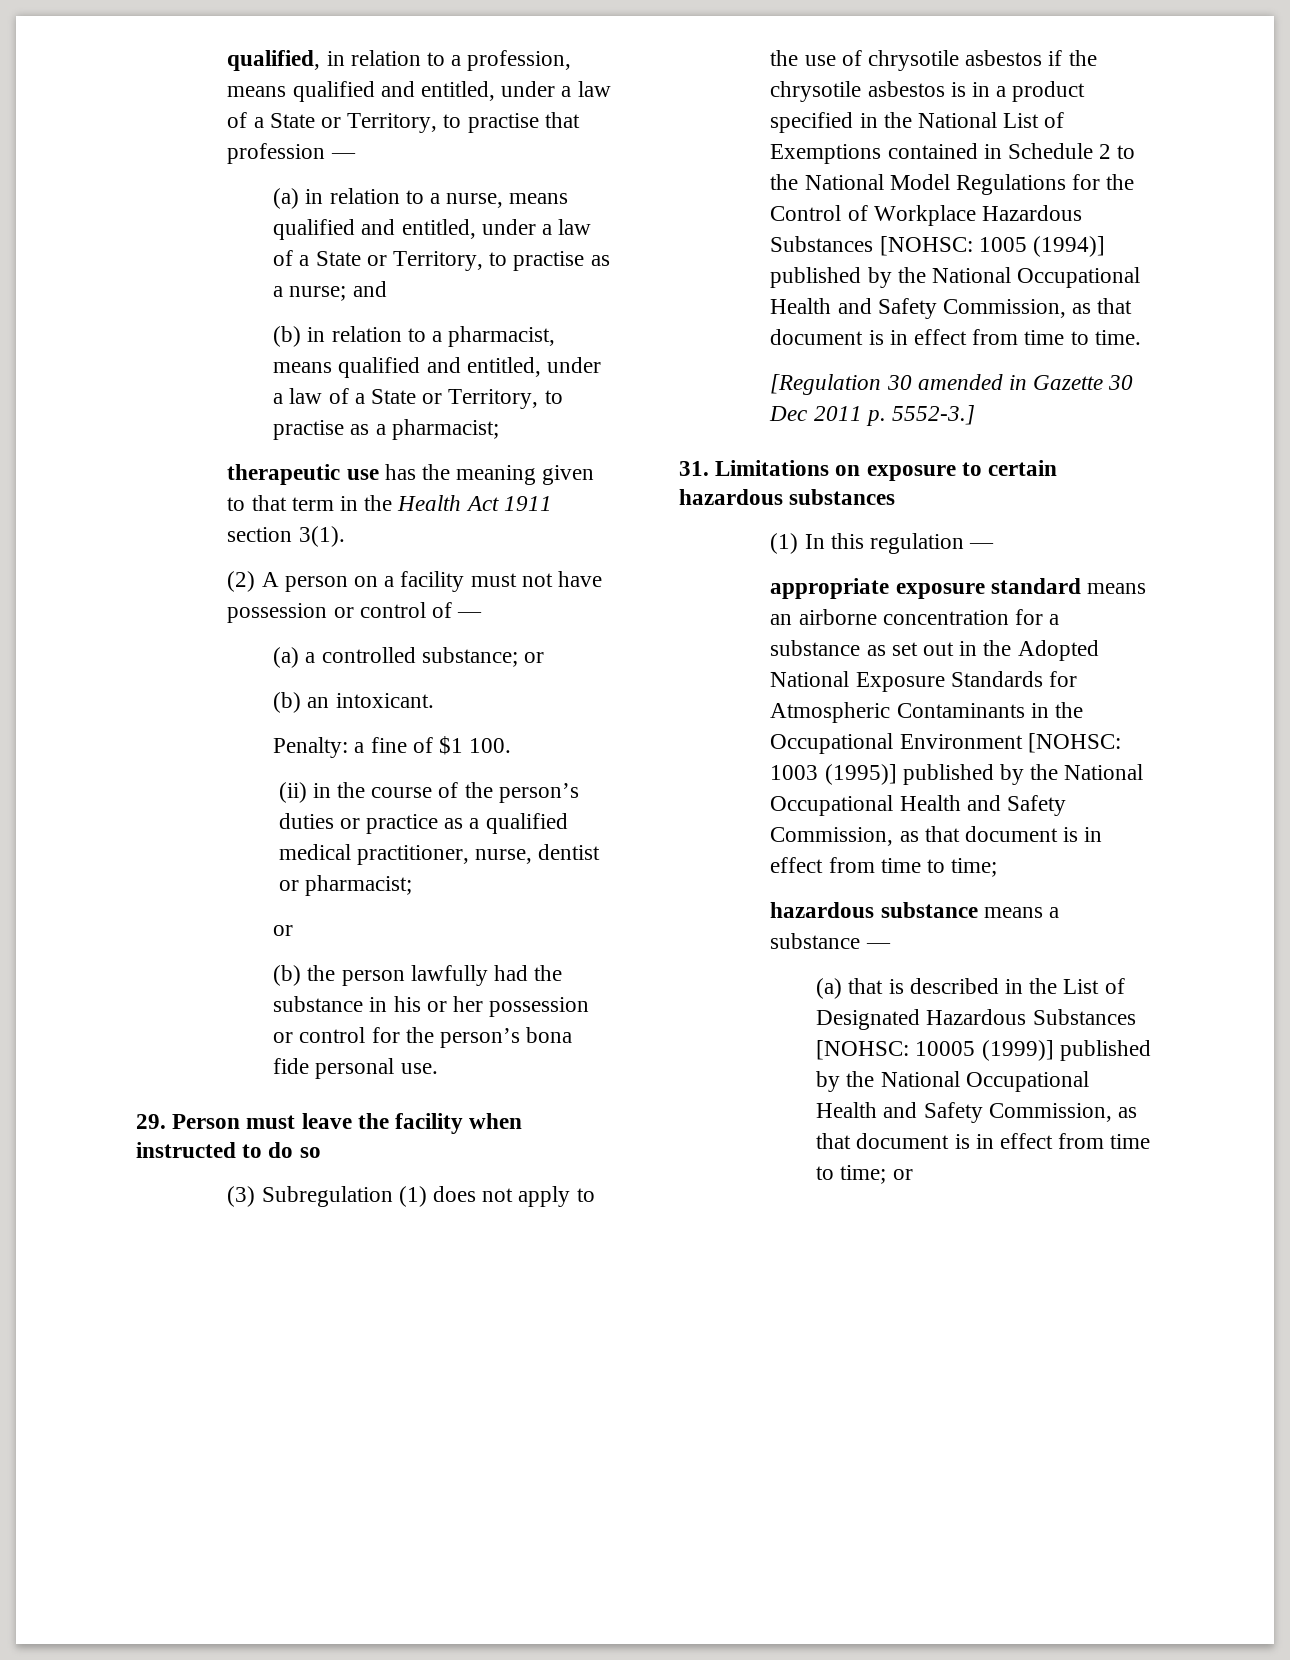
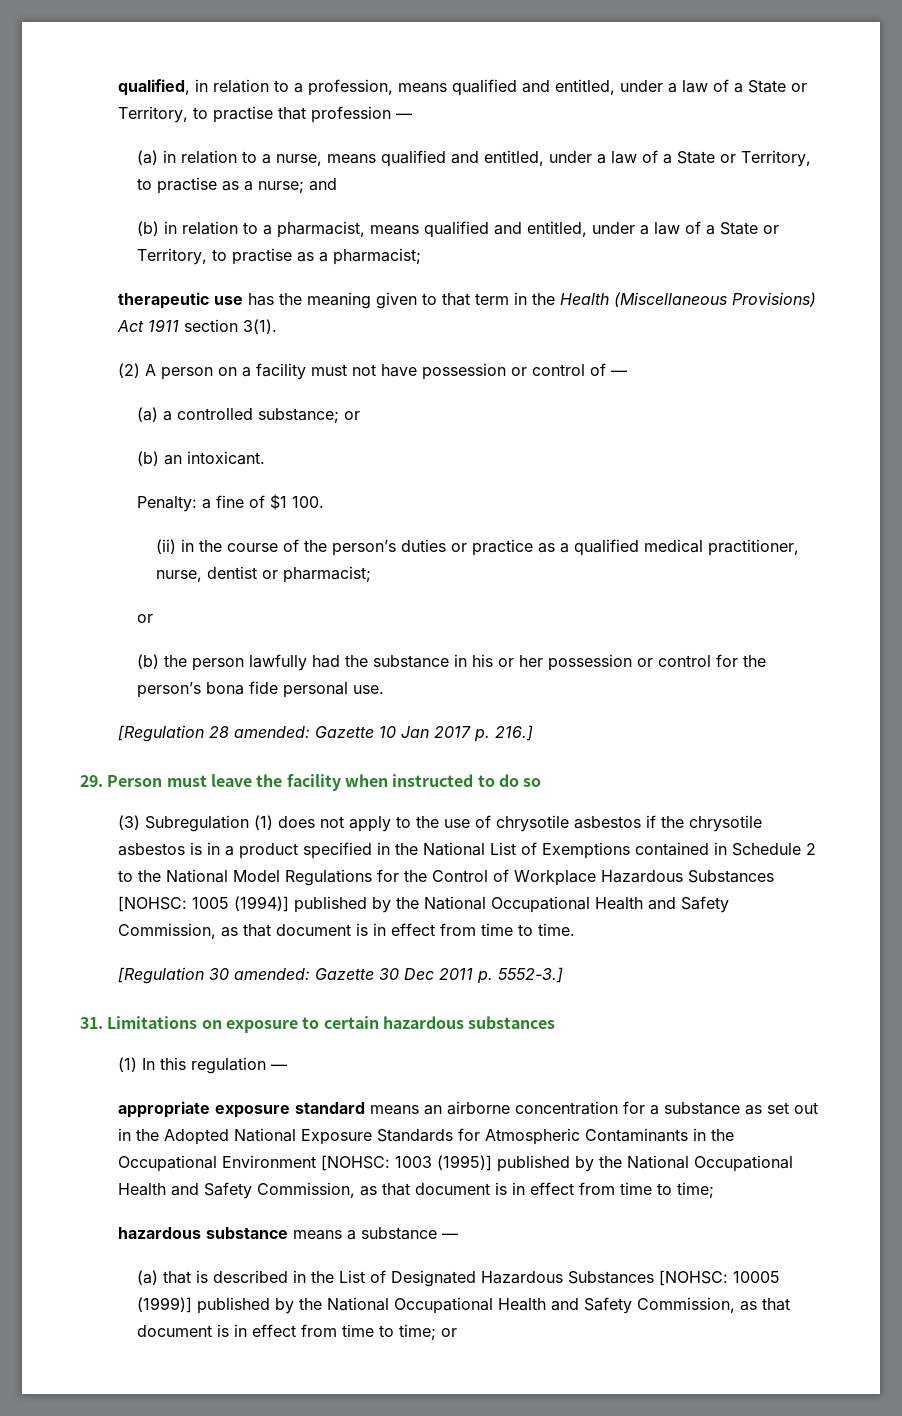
(462, 503) none -> [613,292,816,307] (Miscellaneous Provisions)
(438, 1068) none -> [117,725,533,742] // [Regulation 28 amended: Gazette 10 Jan 2017 p. 216.]
[917,374,1028,390] amended in -> [233,968,310,980] amended:

